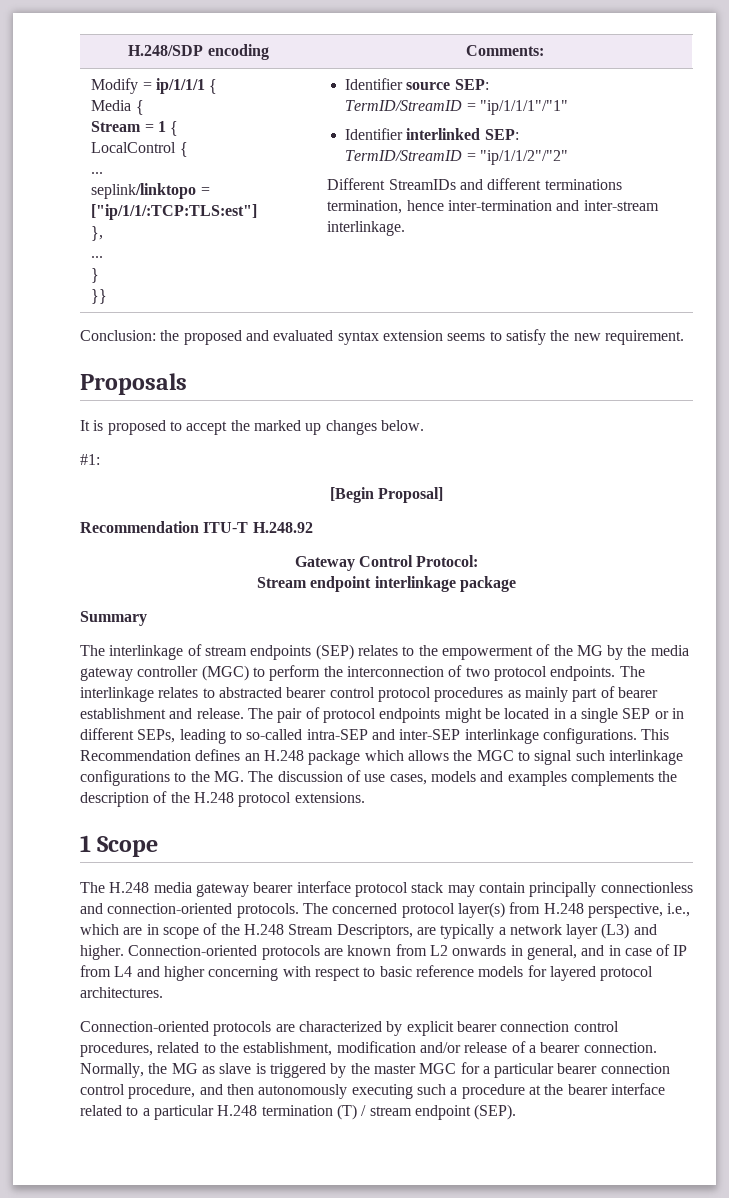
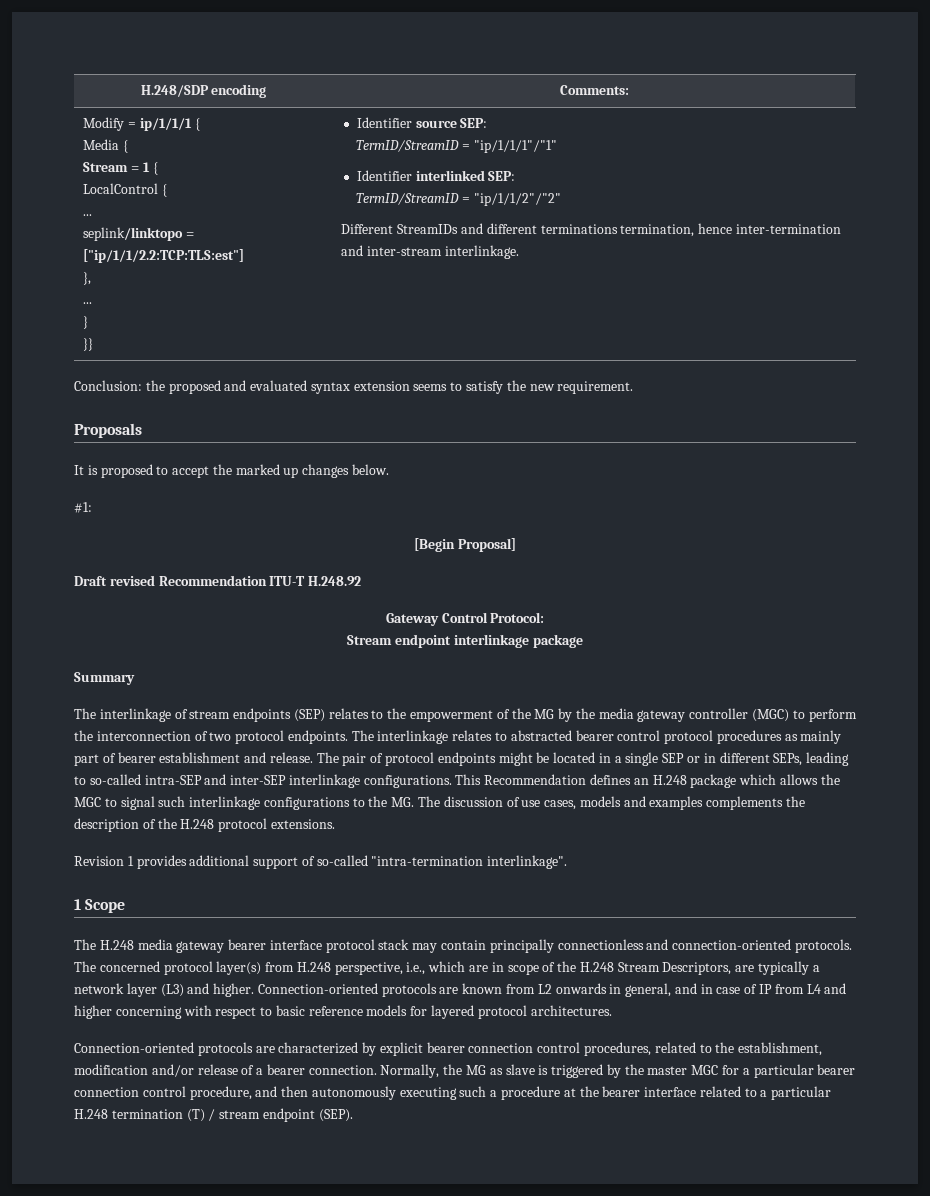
[91,204,258,220] ["ip/1/1/:TCP:TLS:est"] -> [83,249,245,263] ["ip/1/1/2.2:TCP:TLS:est"]
(444, 495) none -> [74,575,155,586] Draft revised
(365, 797) none -> [74,855,568,869] // Revision 1 provides additional support of so-called "intra-termination interlinkage".

